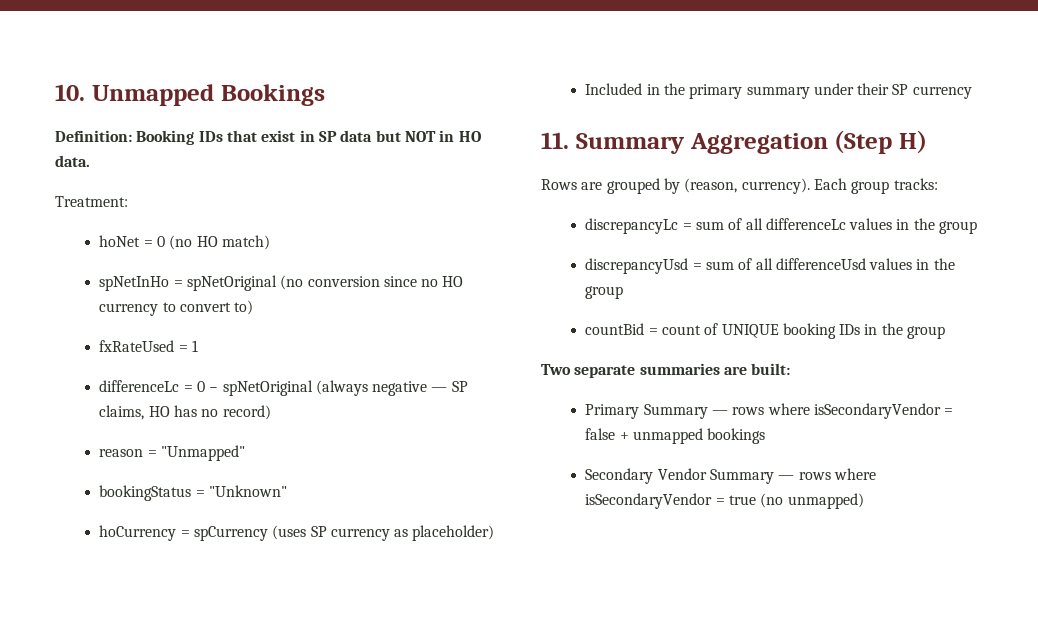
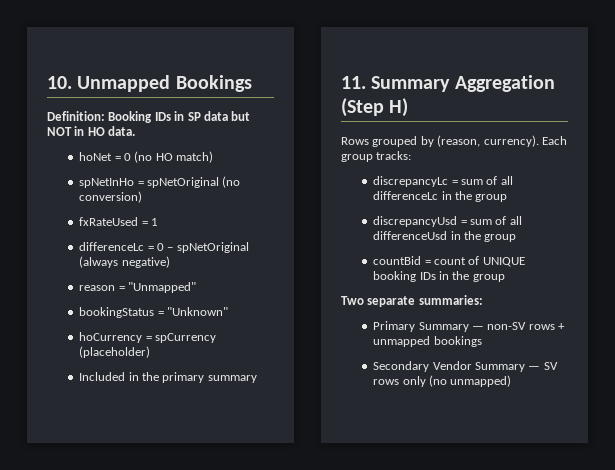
[226,130,296,142] that exist -> (171, 116) none
[55,196,128,207] // Treatment: -> (136, 131) none
[307,276,464,287] [99,300,254,316] conversion since no HO currency to convert to) -> [79,191,143,203] conversion)
[372,381,468,396] [99,405,271,420] negative — SP claims, HO has no record) -> [121,256,170,268] negative)
[272,525,495,541] (uses SP currency as placeholder) -> [79,346,151,358] (placeholder)
[813,83,972,99] under their SP currency -> (257, 379) none
[581,182,603,190] are -> (369, 141) none
[849,218,893,230] values -> (439, 195) none
[869,258,913,270] values -> (448, 235) none
[639,363,791,375] summaries are built: -> [418,295,483,305] summaries:
[732,403,954,419] [585,428,616,440] rows where isSecondaryVendor = false -> [487,322,555,330] non-SV rows
[798,468,876,480] [585,493,756,509] rows where isSecondaryVendor = true -> [543,362,558,370] [373,376,426,387] SV rows only

